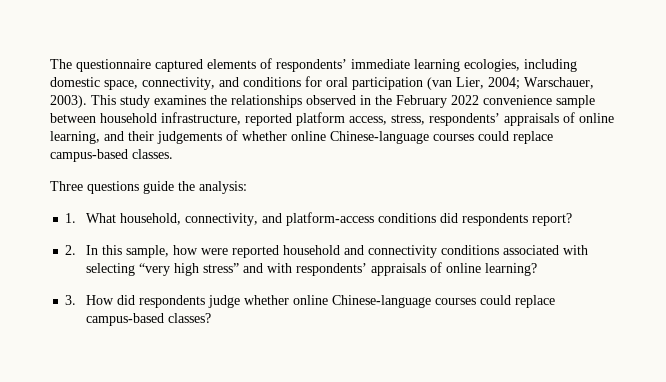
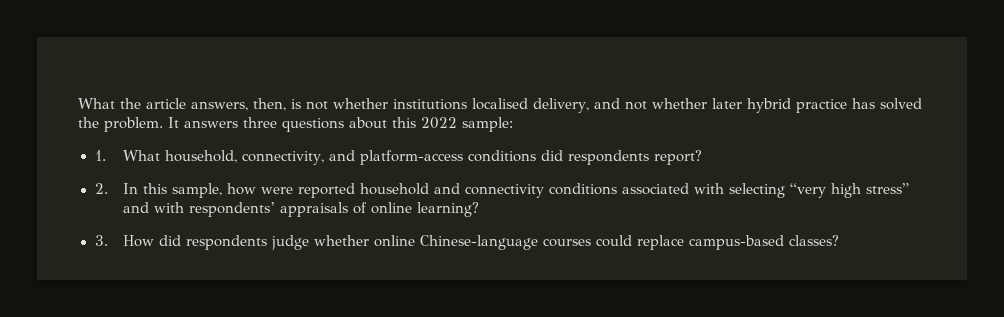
[50,58,577,72] [50,76,594,90] [50,95,595,108] [50,112,614,126] [50,130,553,144] [50,149,173,162] [50,181,247,194] The questionnaire captured elements of respondents’ immediate learning ecologies, including domestic space, connectivity, and conditions for oral participation (van Lier, 2004; Warschauer, 2003). This study examines the relationships observed in the February 2022 convenience sample between household infrastructure, reported platform access, stress, respondents’ appraisals of online learning, and their judgements of whether online Chinese-language courses could replace campus-based classes. // Three questions guide the analysis: -> [78,98,922,113] [78,117,513,132] What the article answers, then, is not whether institutions localised delivery, and not whether later hybrid practice has solved the problem. It answers three questions about this 2022 sample:

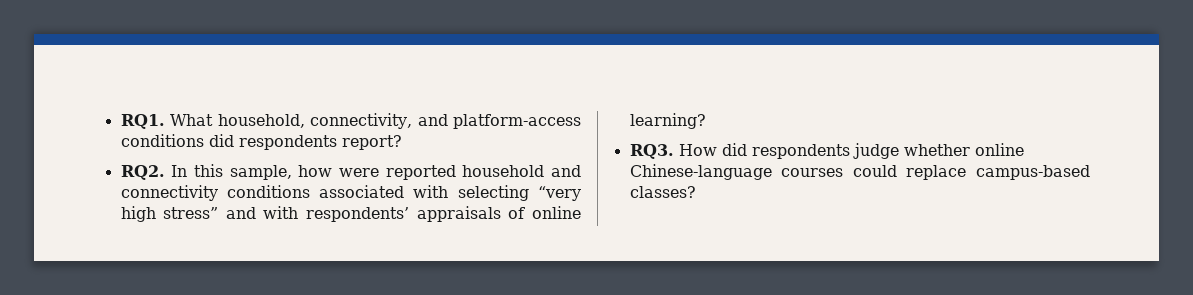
[78,98,922,113] [78,117,513,132] [94,150,106,161] What the article answers, then, is not whether institutions localised delivery, and not whether later hybrid practice has solved the problem. It answers three questions about this 2022 sample: // 1. -> [120,114,165,129] RQ1.
[94,183,108,194] 2. -> [120,165,165,180] RQ2.
[94,235,108,246] 3. -> [629,144,674,159] RQ3.

